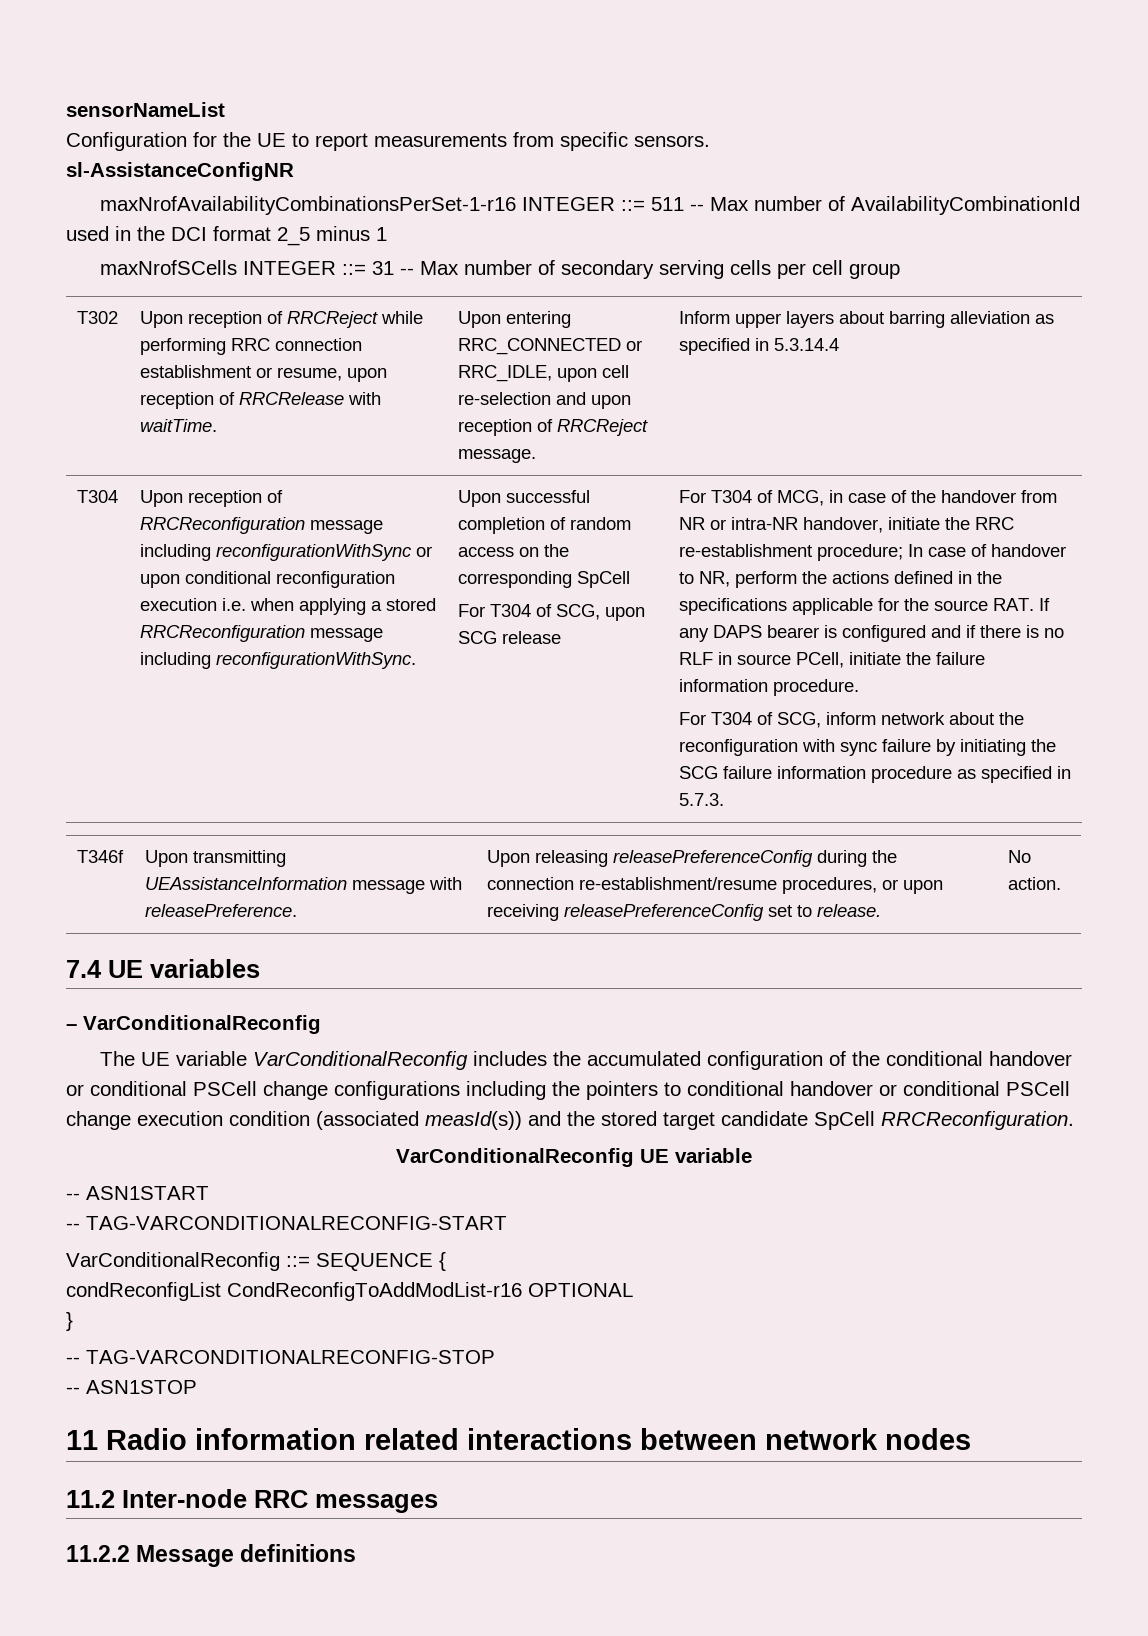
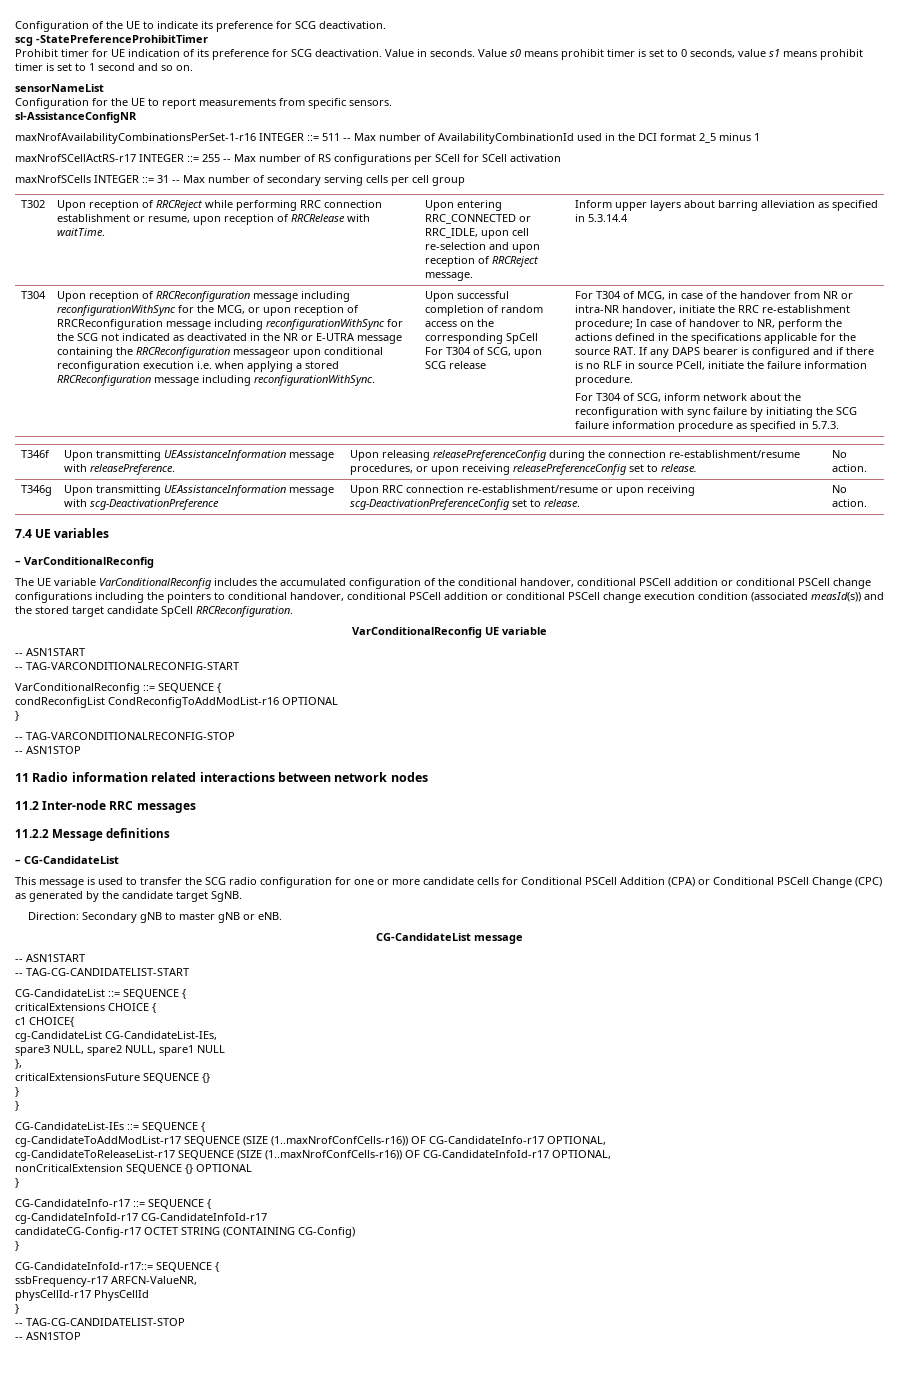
(66, 109) none -> [15,21,386,32] [15,35,208,46] [15,49,863,60] [15,63,193,71] Configuration of the UE to indicate its preference for SCG deactivation. // scg -StatePreferenceProhibitTimer // Prohibit timer for UE indication of its preference for SCG deactivation. Value in seconds. Value s0 means prohibit timer is set to 0 seconds, value s1 means prohibit timer is set to 1 second and so on. //
(387, 234) none -> [15,154,561,165] // maxNrofSCellActRS-r17 INTEGER ::= 255 -- Max number of RS configurations per SCell for SCell activation
[415,546,432,557] or -> [177,305,359,316] [56,319,403,330] [56,333,402,344] [56,347,290,358] for the MCG, or upon reception of RRCReconfiguration message including reconfigurationWithSync for the SCG not indicated as deactivated in the NR or E-UTRA message containing the RRCReconfiguration messageor
(1061, 883) none -> [20,485,52,496] [63,485,334,496] [63,499,219,510] [349,485,695,496] [349,499,580,510] [831,485,847,493] [831,499,867,507] // T346g | Upon transmitting UEAssistanceInformation message with scg-DeactivationPreference | Upon RRC connection re-establishment/resume or upon receiving scg-DeactivationPreferenceConfig set to release. | No action.
[988,1051,1072,1066] handover -> [520,578,718,587] handover, conditional PSCell addition
[790,1081,873,1096] handover -> [290,592,488,601] handover, conditional PSCell addition
(357, 1553) none -> [15,856,119,864] [15,877,882,888] [15,891,242,902] [28,912,283,923] [376,933,523,944] [15,954,85,962] [15,968,189,976] [15,989,186,999] [15,1003,156,1013] [15,1017,74,1027] [15,1031,217,1042] [15,1045,225,1056] [15,1059,22,1069] [15,1073,210,1083] [15,1087,19,1097] [15,1101,19,1111] [15,1122,205,1132] [15,1136,606,1147] [15,1150,611,1161] [15,1164,252,1174] [15,1178,19,1188] [15,1199,211,1209] [15,1213,267,1224] [15,1227,355,1238] [15,1241,19,1251] [15,1262,219,1272] [15,1276,197,1287] [15,1290,149,1301] [15,1304,19,1314] [15,1318,185,1326] [15,1332,81,1340] // – CG-CandidateList // This message is used to transfer the SCG radio configuration for one or more candidate cells for Conditional PSCell Addition (CPA) or Conditional PSCell Change (CPC) as generated by the candidate target SgNB. // Direction: Secondary gNB to master gNB or eNB. // CG-CandidateList message // -- ASN1START // -- TAG-CG-CANDIDATELIST-START // CG-CandidateList ::= SEQUENCE { // criticalExtensions CHOICE { // c1 CHOICE{ // cg-CandidateList CG-CandidateList-IEs, // spare3 NULL, spare2 NULL, spare1 NULL // }, // criticalExtensionsFuture SEQUENCE {} // } // } // CG-CandidateList-IEs ::= SEQUENCE { // cg-CandidateToAddModList-r17 SEQUENCE (SIZE (1..maxNrofConfCells-r16)) OF CG-CandidateInfo-r17 OPTIONAL, // cg-CandidateToReleaseList-r17 SEQUENCE (SIZE (1..maxNrofConfCells-r16)) OF CG-CandidateInfoId-r17 OPTIONAL, // nonCriticalExtension SEQUENCE {} OPTIONAL // } // CG-CandidateInfo-r17 ::= SEQUENCE { // cg-CandidateInfoId-r17 CG-CandidateInfoId-r17 // candidateCG-Config-r17 OCTET STRING (CONTAINING CG-Config) // } // CG-CandidateInfoId-r17::= SEQUENCE { // ssbFrequency-r17 ARFCN-ValueNR, // physCellId-r17 PhysCellId // } // -- TAG-CG-CANDIDATELIST-STOP // -- ASN1STOP

